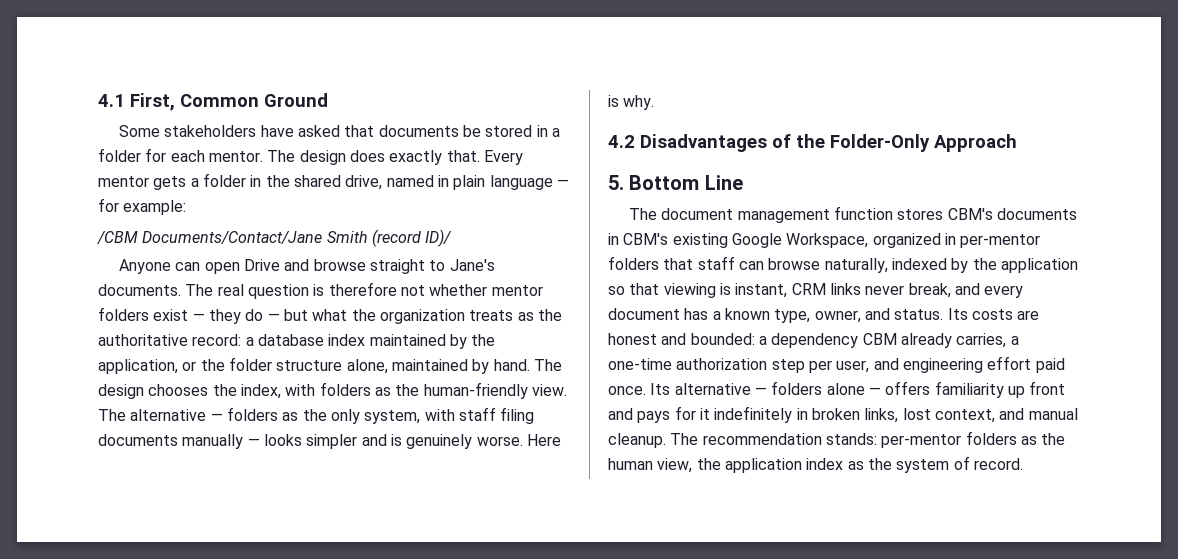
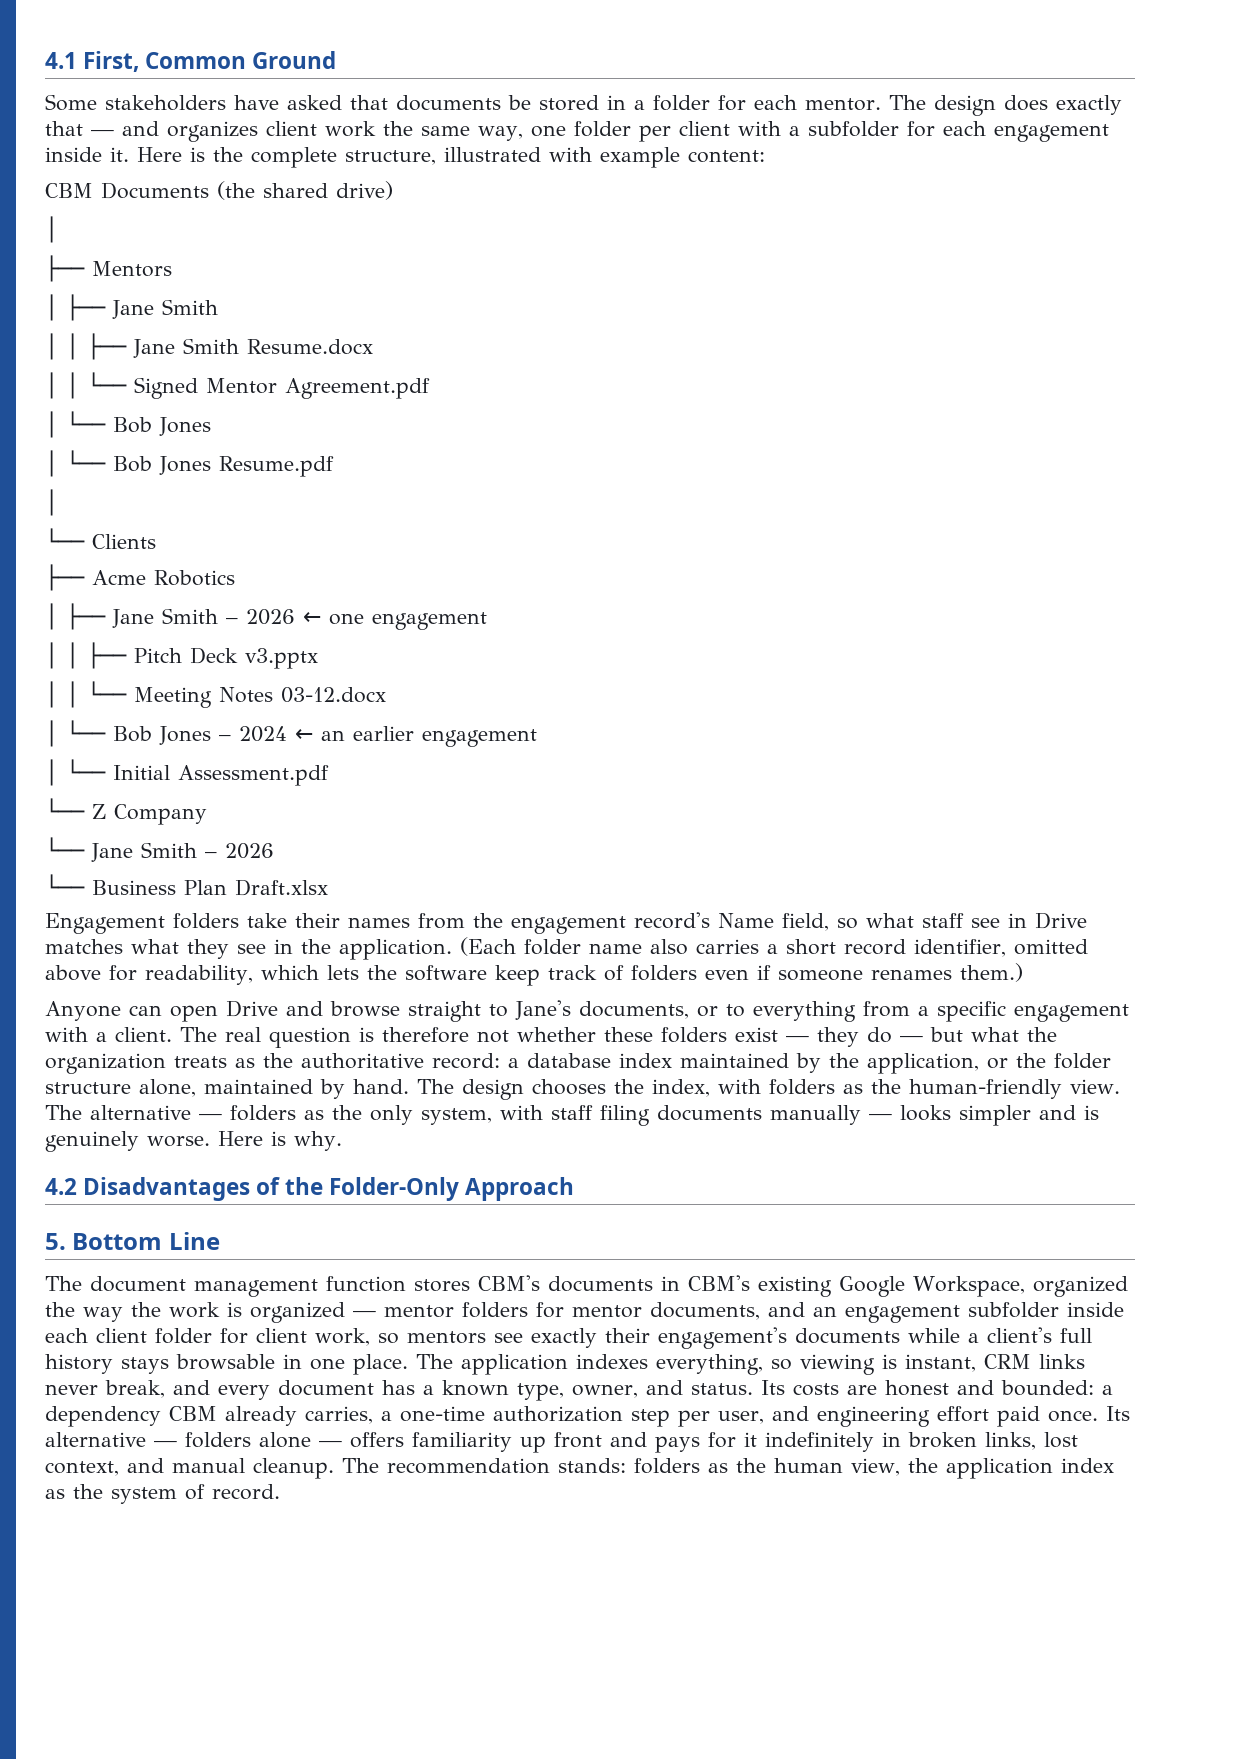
[446,150,523,165] [98,173,569,190] [98,198,187,215] [97,229,453,247] that. Every mentor gets a folder in the shared drive, named in plain language — for example: // /CBM Documents/Contact/Jane Smith (record ID)/ -> [45,121,1109,142] [45,147,765,168] [45,181,393,200] [45,216,58,243] [45,255,172,282] [45,294,218,321] [45,333,373,360] [45,372,430,399] [45,411,211,438] [45,450,334,477] [45,489,58,516] [45,528,156,549] [45,564,235,591] [45,603,487,630] [45,642,318,669] [45,681,386,708] [45,720,537,747] [45,759,329,786] [45,798,207,825] [45,837,274,862] [45,874,328,896] [45,912,1087,934] [45,937,1088,960] [45,963,1023,986] that — and organizes client work the same way, one folder per client with a subfolder for each engagement inside it. Here is the complete structure, illustrated with example content: // CBM Documents (the shared drive) // │ // ├── Mentors // │ ├── Jane Smith // │ │ ├── Jane Smith Resume.docx // │ │ └── Signed Mentor Agreement.pdf // │ └── Bob Jones // │ └── Bob Jones Resume.pdf // │ // └── Clients // ├── Acme Robotics // │ ├── Jane Smith – 2026 ← one engagement // │ │ ├── Pitch Deck v3.pptx // │ │ └── Meeting Notes 03-12.docx // │ └── Bob Jones – 2024 ← an earlier engagement // │ └── Initial Assessment.pdf // └── Z Company // └── Jane Smith – 2026 // └── Business Plan Draft.xlsx // Engagement folders take their names from the engagement record's Name field, so what staff see in Drive matches what they see in the application. (Each folder name also carries a short record identifier, omitted above for readability, which lets the software keep track of folders even if someone renames them.)
[98,284,181,296] documents. -> [579,1001,1129,1022] [45,1027,172,1042] documents, or to everything from a specific engagement with a client.
[491,285,543,296] mentor -> [604,1027,653,1042] these
[944,233,1041,248] [608,256,1078,273] [608,283,660,295] in per-mentor folders that staff can browse naturally, indexed by the application so that -> [45,1302,1124,1323] [45,1327,1092,1349] [45,1354,792,1375] the way the work is organized — mentor folders for mentor documents, and an engagement subfolder inside each client folder for client work, so mentors see exactly their engagement's documents while a client's full history stays browsable in one place. The application indexes everything, so
[881,434,962,448] per-mentor -> (626, 1465) none

